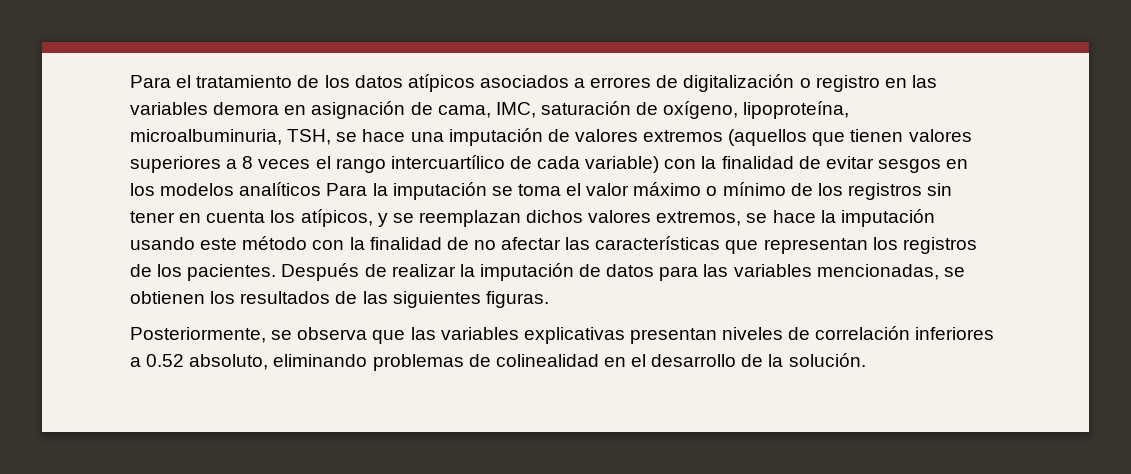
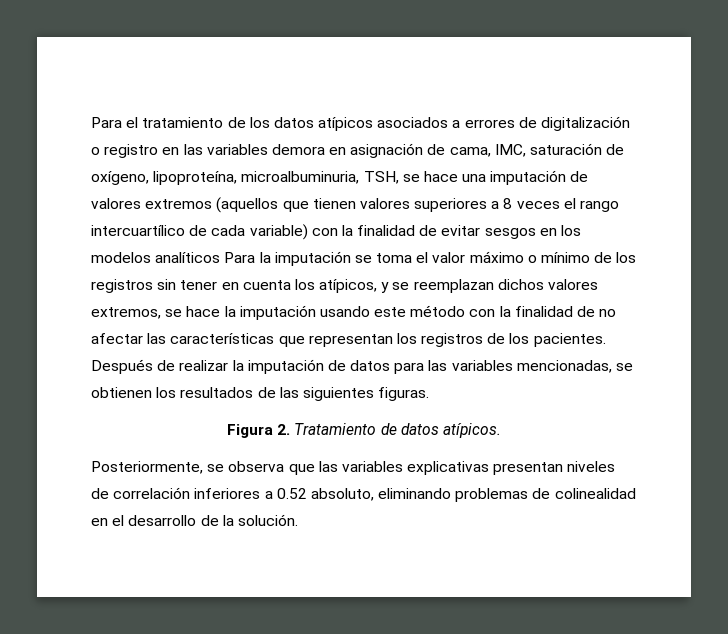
(549, 299) none -> [227,423,501,438] // Figura 2. Tratamiento de datos atípicos.

